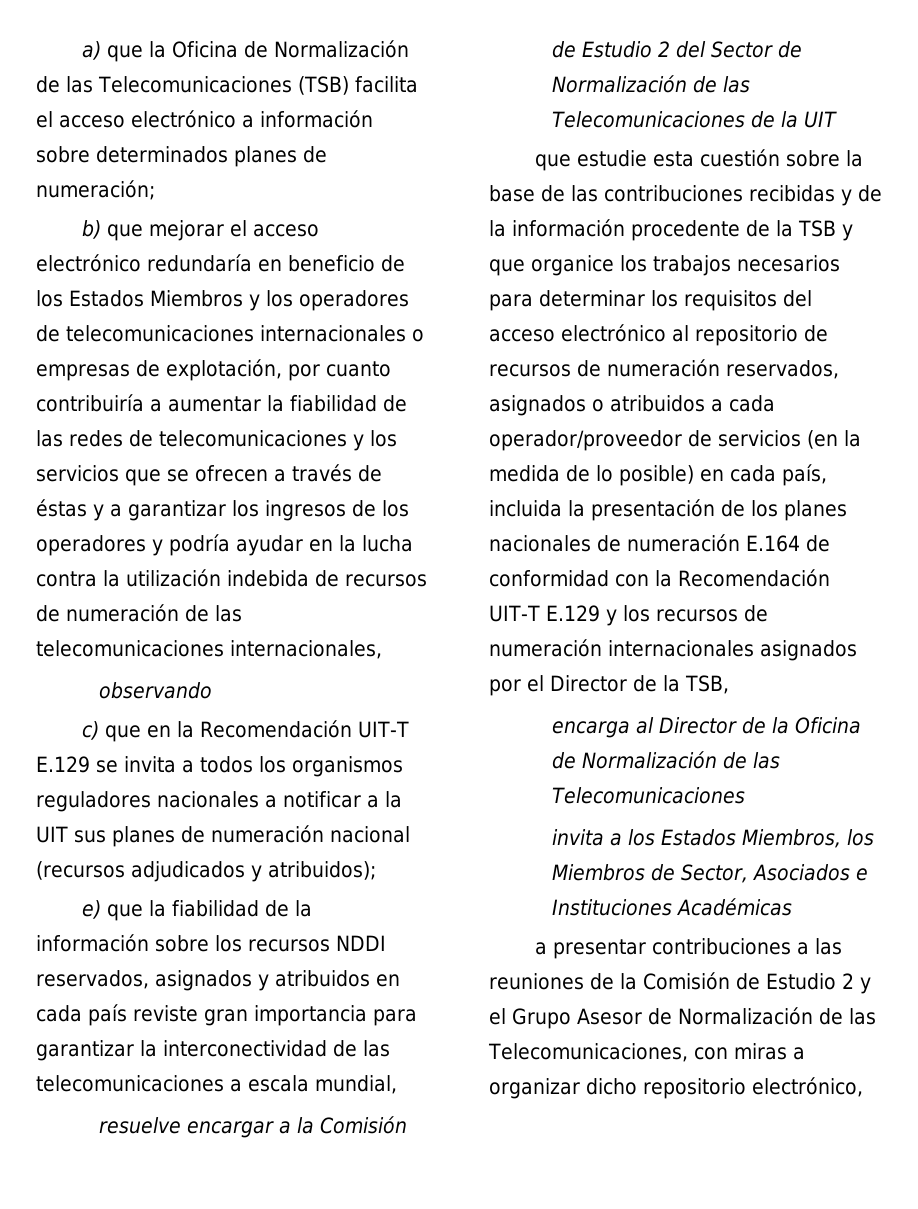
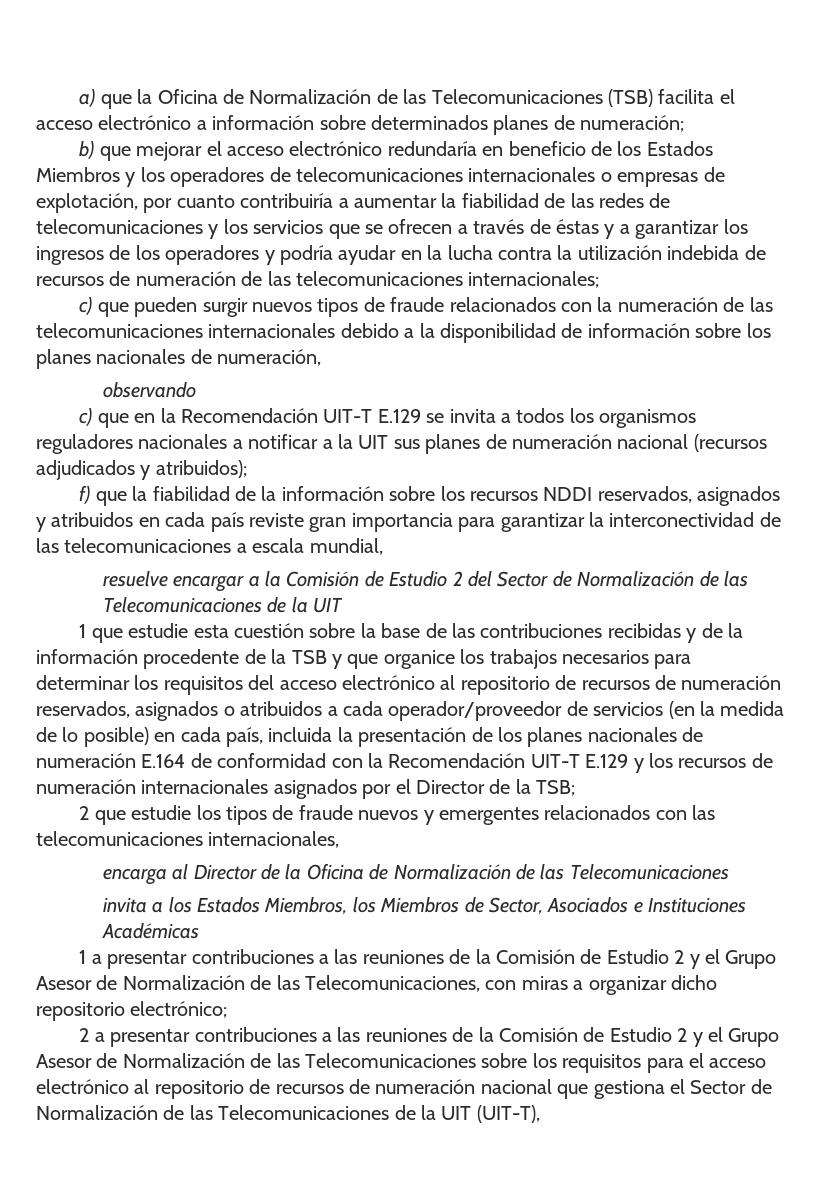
[230,640,382,659] internacionales, -> [468,271,600,288] [79,297,773,317] [36,323,771,343] [36,349,322,369] internacionales; // c) que pueden surgir nuevos tipos de fraude relacionados con la numeración de las telecomunicaciones internacionales debido a la disponibilidad de información sobre los planes nacionales de numeración,
[81,900,101,919] e) -> [79,486,91,504] f)
(838, 119) none -> [79,624,87,638] 1
[685,675,729,694] TSB, -> [536,780,576,796] [79,805,716,825] [36,831,340,848] TSB; // 2 que estudie los tipos de fraude nuevos y emergentes relacionados con las telecomunicaciones internacionales,
(793, 907) none -> [79,950,87,964] 1
[752,1077,863,1097] electrónico, -> [130,1001,228,1018] [79,1027,780,1047] [36,1053,767,1073] [36,1079,772,1099] [36,1105,540,1123] electrónico; // 2 a presentar contribuciones a las reuniones de la Comisión de Estudio 2 y el Grupo Asesor de Normalización de las Telecomunicaciones sobre los requisitos para el acceso electrónico al repositorio de recursos de numeración nacional que gestiona el Sector de Normalización de las Telecomunicaciones de la UIT (UIT-T),

